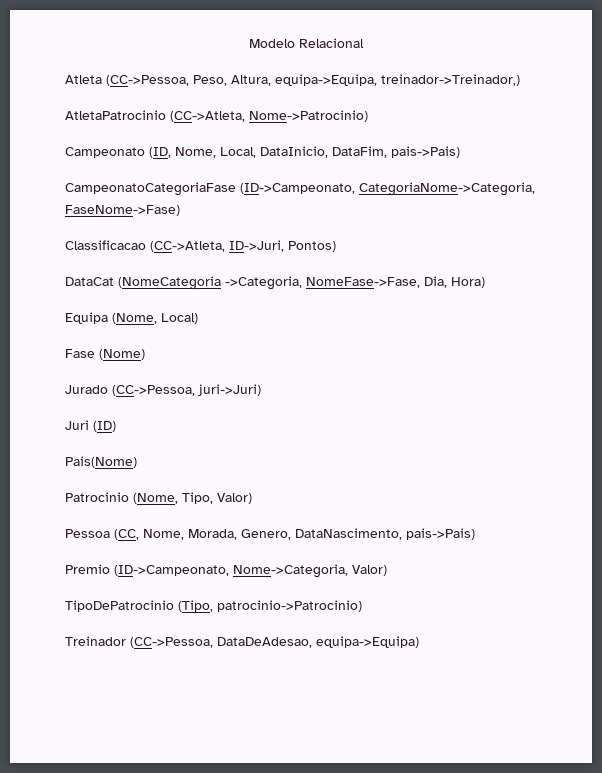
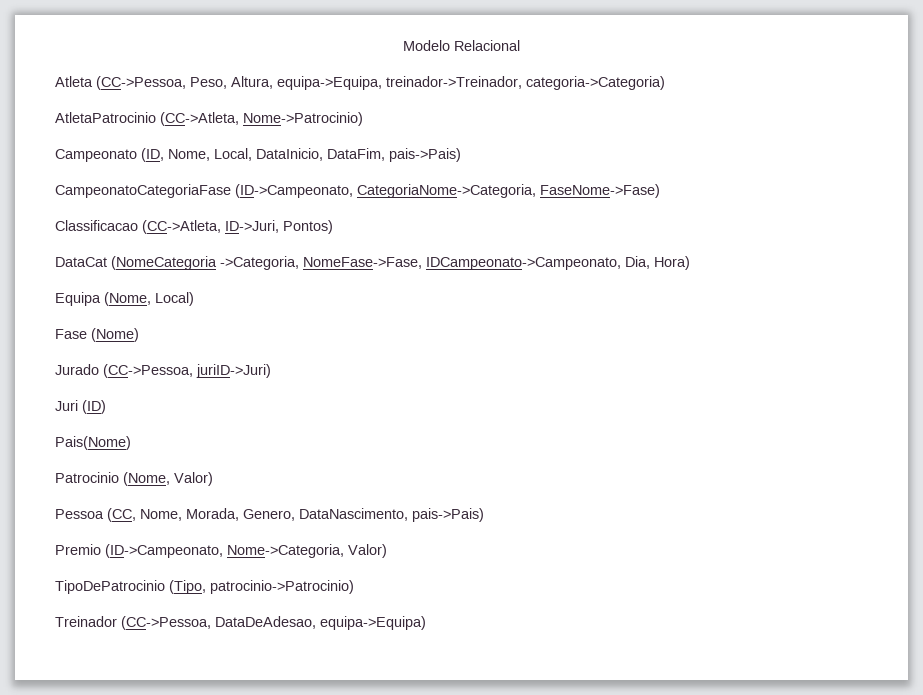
[381,74,520,86] treinador->Treinador,) -> [386,76,665,90] treinador->Treinador, categoria->Categoria)
(420, 282) none -> [426,257,621,270] IDCampeonato->Campeonato,
[198,384,261,396] juri->Juri) -> [196,364,271,378] juriID->Juri)
[182,492,213,504] Tipo, -> (170, 479) none

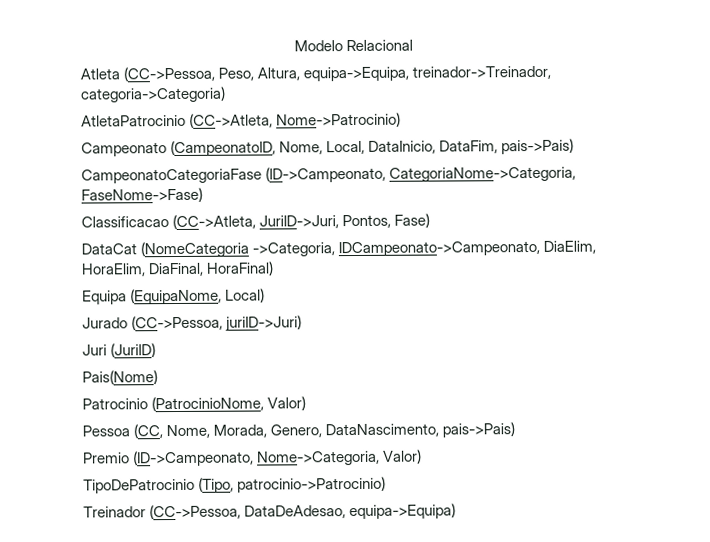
[141,148,164,162] (ID, -> [170,140,277,157] (CampeonatoID,
[225,220,333,234] ID->Juri, Pontos) -> [259,213,431,229] JuriID->Juri, Pontos, Fase)
[303,256,690,270] NomeFase->Fase, IDCampeonato->Campeonato, Dia, Hora) -> [338,240,597,257] [81,261,275,277] IDCampeonato->Campeonato, DiaElim, HoraElim, DiaFinal, HoraFinal)
[104,292,151,306] (Nome, -> [130,288,223,305] (EquipaNome,
[55,328,139,342] // Fase (Nome) -> (266, 295) none
[82,400,106,414] (ID) -> [110,343,157,358] (JuriID)
[123,472,170,486] (Nome, -> [151,396,265,412] (PatrocinioNome,

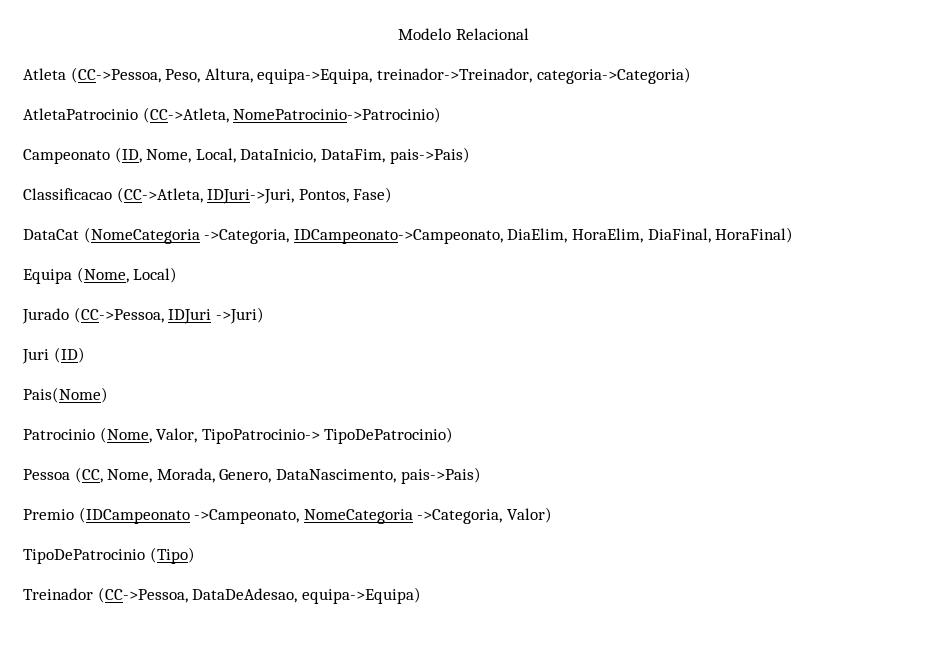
[276,112,402,128] Nome->Patrocinio) -> [233,107,442,123] NomePatrocinio->Patrocinio)
[170,140,277,157] (CampeonatoID, -> [114,147,142,163] (ID,
[81,166,577,184] [81,187,203,203] // CampeonatoCategoriaFase (ID->Campeonato, CategoriaNome->Categoria, FaseNome->Fase) -> (470, 155) none
[259,215,340,229] JuriID->Juri, -> [207,189,295,204] IDJuri->Juri,
[130,288,223,305] (EquipaNome, -> [76,267,129,283] (Nome,
[225,315,303,332] juriID->Juri) -> [168,307,264,324] IDJuri ->Juri)
[110,343,157,358] (JuriID) -> [53,347,85,363] (ID)
[151,396,307,412] (PatrocinioNome, Valor) -> [99,427,454,444] (Nome, Valor, TipoPatrocinio-> TipoDePatrocinio)
[133,450,381,467] (ID->Campeonato, Nome->Categoria, -> [78,507,503,524] (IDCampeonato ->Campeonato, NomeCategoria ->Categoria,
[198,476,387,493] (Tipo, patrocinio->Patrocinio) -> [149,547,195,564] (Tipo)

